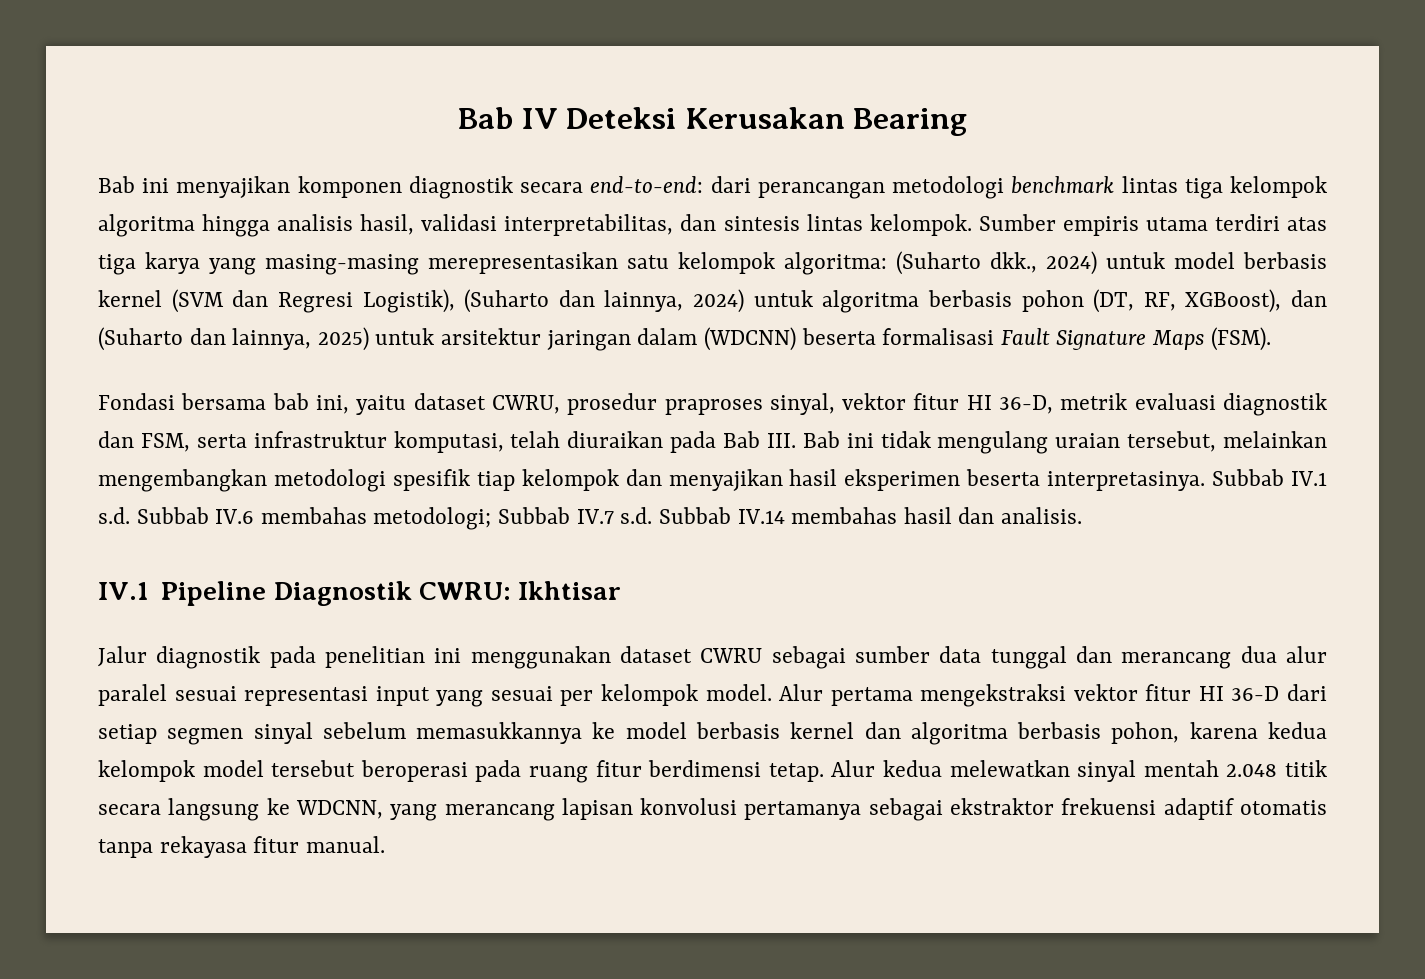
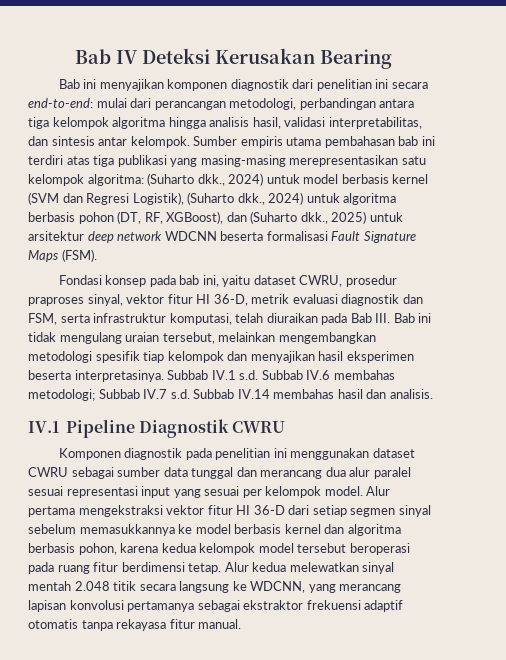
(513, 187) none -> [292,79,389,91] dari penelitian ini
(704, 184) none -> [96,98,127,108] mulai
[892,176,1178,199] metodologi benchmark lintas -> [229,98,415,110] metodologi, perbandingan antara
[806,214,863,231] lintas -> [98,137,128,146] antar
(1208, 224) none -> [324,136,435,148] pembahasan bab ini
[145,252,200,274] karya -> [117,155,167,167] publikasi
[558,290,684,312] dan lainnya, -> [237,193,265,205] dkk.,
[189,328,312,350] dan lainnya, -> [300,212,328,224] dkk.,
[546,327,796,351] jaringan dalam (WDCNN) -> [87,231,217,243] deep network WDCNN
[181,393,267,410] bersama -> [105,275,176,287] konsep pada
[418,581,622,600] [98,646,147,667] CWRU: Ikhtisar // Jalur -> [232,421,286,433] [58,448,121,460] CWRU // Komponen

